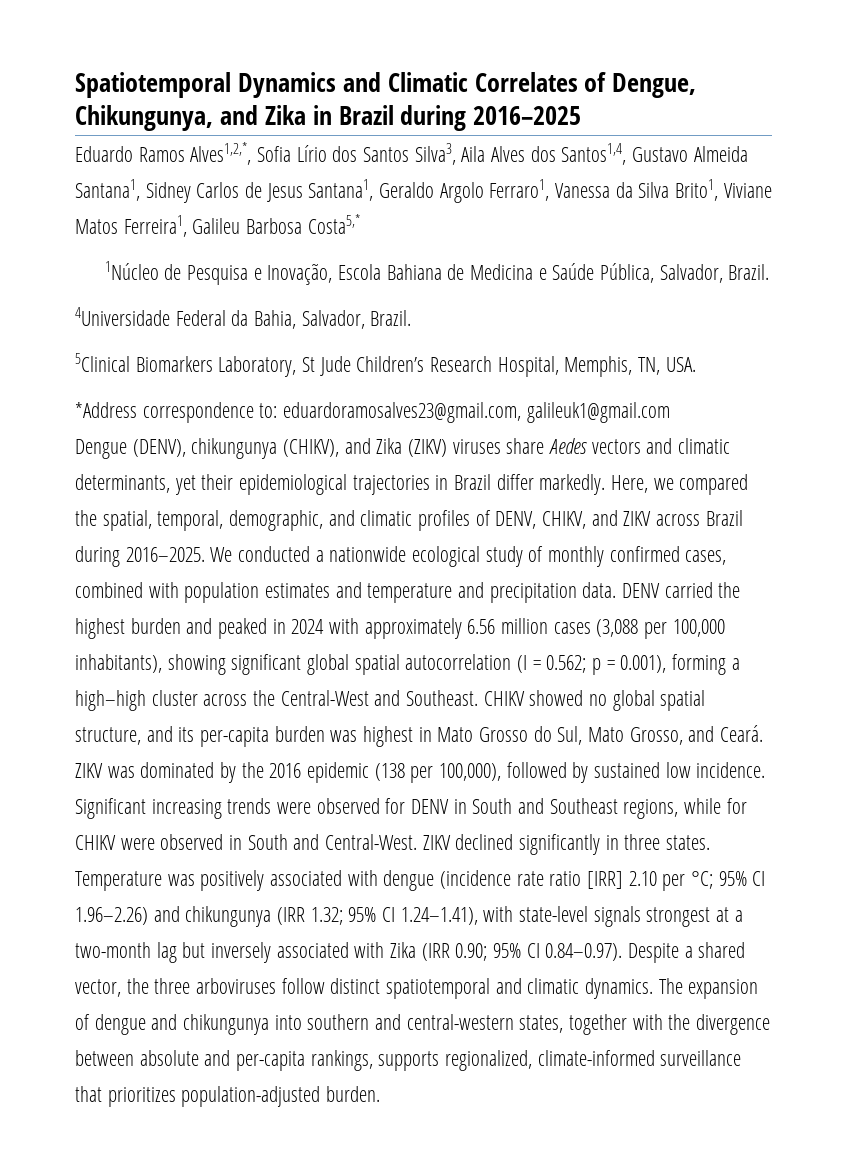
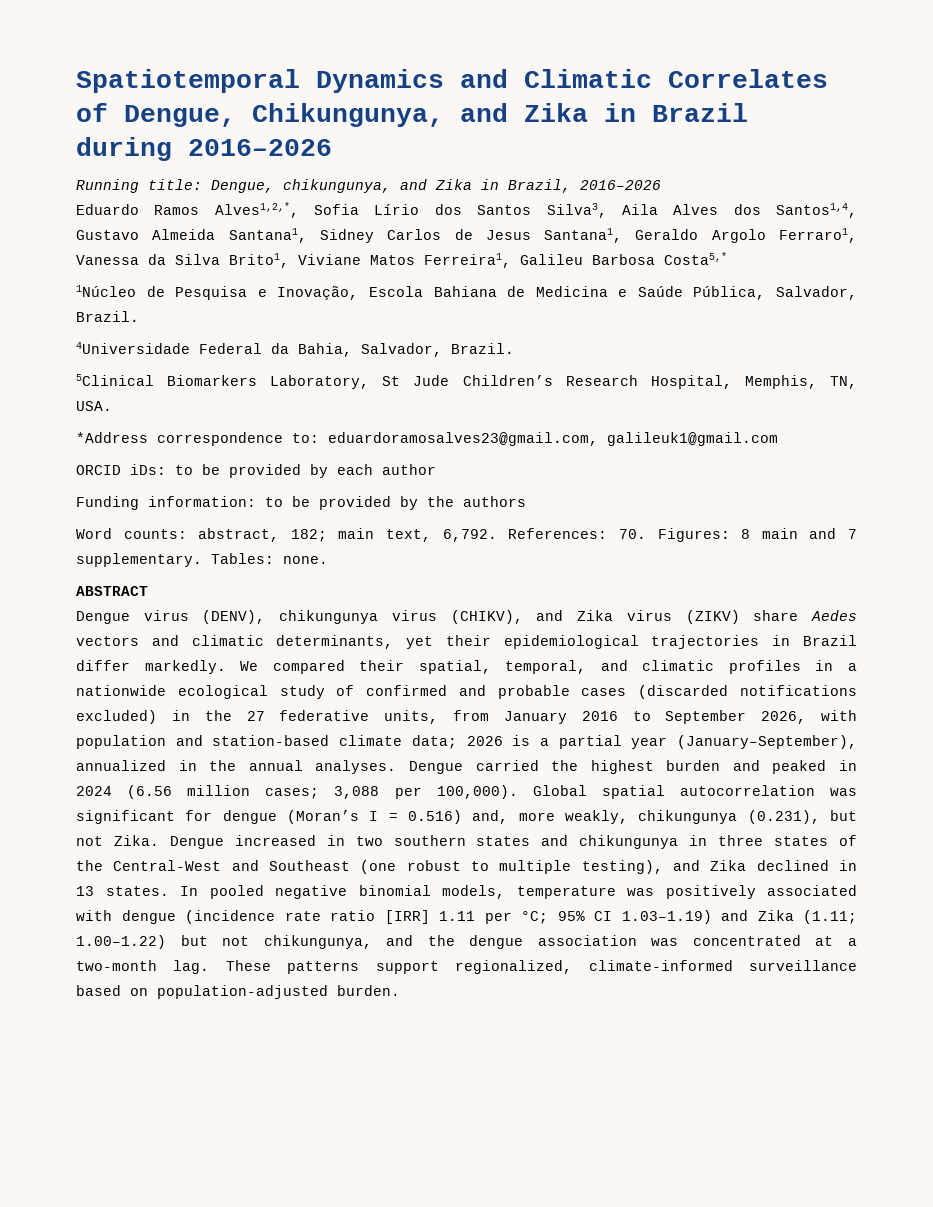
[473,106,582,125] 2016–2025 -> [188,139,332,156] [76,179,661,193] 2016–2026 // Running title: Dengue, chikungunya, and Zika in Brazil, 2016–2026
[75,439,127,459] // Dengue -> [76,464,436,478] [76,496,526,510] [76,528,858,542] [76,553,328,567] [76,586,148,596] [76,610,189,624] // ORCID iDs: to be provided by each author // Funding information: to be provided by the authors // Word counts: abstract, 182; main text, 6,792. References: 70. Figures: 8 main and 7 supplementary. Tables: none. // ABSTRACT // Dengue virus
(278, 448) none -> [391,610,437,621] virus
[408,439,501,457] (ZIKV) viruses -> [626,610,740,624] virus (ZIKV)
[611,474,749,495] [75,510,97,526] Here, we compared the -> [240,660,405,674] We compared their
[229,510,324,531] demographic, -> (587, 667) none
[475,510,743,529] [75,546,311,567] of DENV, CHIKV, and ZIKV across Brazil during 2016–2025. We conducted -> [815,660,834,671] in
[548,546,727,567] [75,582,661,603] monthly confirmed cases, combined with population estimates and temperature and precipitation data. DENV -> [366,685,857,699] [76,710,858,724] [76,735,857,749] [76,760,463,774] confirmed and probable cases (discarded notifications excluded) in the 27 federative units, from January 2016 to September 2026, with population and station-based climate data; 2026 is a partial year (January–September), annualized in the annual analyses. Dengue
[329,618,725,639] [75,654,740,675] [75,690,706,711] [75,725,764,747] [75,762,766,783] [75,798,747,819] [75,834,711,855] [75,871,162,891] with approximately 6.56 million cases (3,088 per 100,000 inhabitants), showing significant global spatial autocorrelation (I = 0.562; p = 0.001), forming a high–high cluster across the Central-West and Southeast. CHIKV showed no global spatial structure, and its per-capita burden was highest in Mato Grosso do Sul, Mato Grosso, and Ceará. ZIKV was dominated by the 2016 epidemic (138 per 100,000), followed by sustained low incidence. Significant increasing trends were observed for DENV in South and Southeast regions, while for CHIKV were observed in South and Central-West. ZIKV declined significantly in three states. Temperature -> [127,785,858,799] [76,810,857,824] [76,835,857,849] [76,860,857,874] [76,885,616,899] (6.56 million cases; 3,088 per 100,000). Global spatial autocorrelation was significant for dengue (Moran’s I = 0.516) and, more weakly, chikungunya (0.231), but not Zika. Dengue increased in two southern states and chikungunya in three states of the Central-West and Southeast (one robust to multiple testing), and Zika declined in 13 states. In pooled negative binomial models, temperature
[628,871,657,886] 2.10 -> [439,911,475,921] 1.11
[75,906,743,927] [75,942,746,963] [75,978,759,999] [75,1014,771,1035] [75,1050,440,1071] 1.96–2.26) and chikungunya (IRR 1.32; 95% CI 1.24–1.41), with state-level signals strongest at a two-month lag but inversely associated with Zika (IRR 0.90; 95% CI 0.84–0.97). Despite a shared vector, the three arboviruses follow distinct spatiotemporal and climatic dynamics. The expansion of dengue and chikungunya into southern and central-western states, together with the divergence between absolute and per-capita rankings, supports -> [621,910,857,924] [76,935,857,949] [76,960,439,974] 1.03–1.19) and Zika (1.11; 1.00–1.22) but not chikungunya, and the dengue association was concentrated at a two-month lag. These patterns support
[75,1086,176,1107] that prioritizes -> [76,985,148,996] based on

